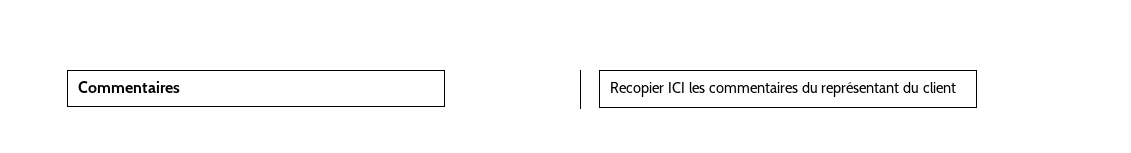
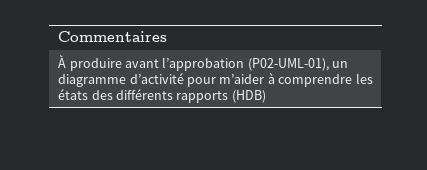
[609,82,957,97] Recopier ICI les commentaires du représentant du client -> [58,55,349,71] [58,73,373,87] [58,89,266,103] À produire avant l’approbation (P02-UML-01), un diagramme d’activité pour m’aider à comprendre les états des différents rapports (HDB)

